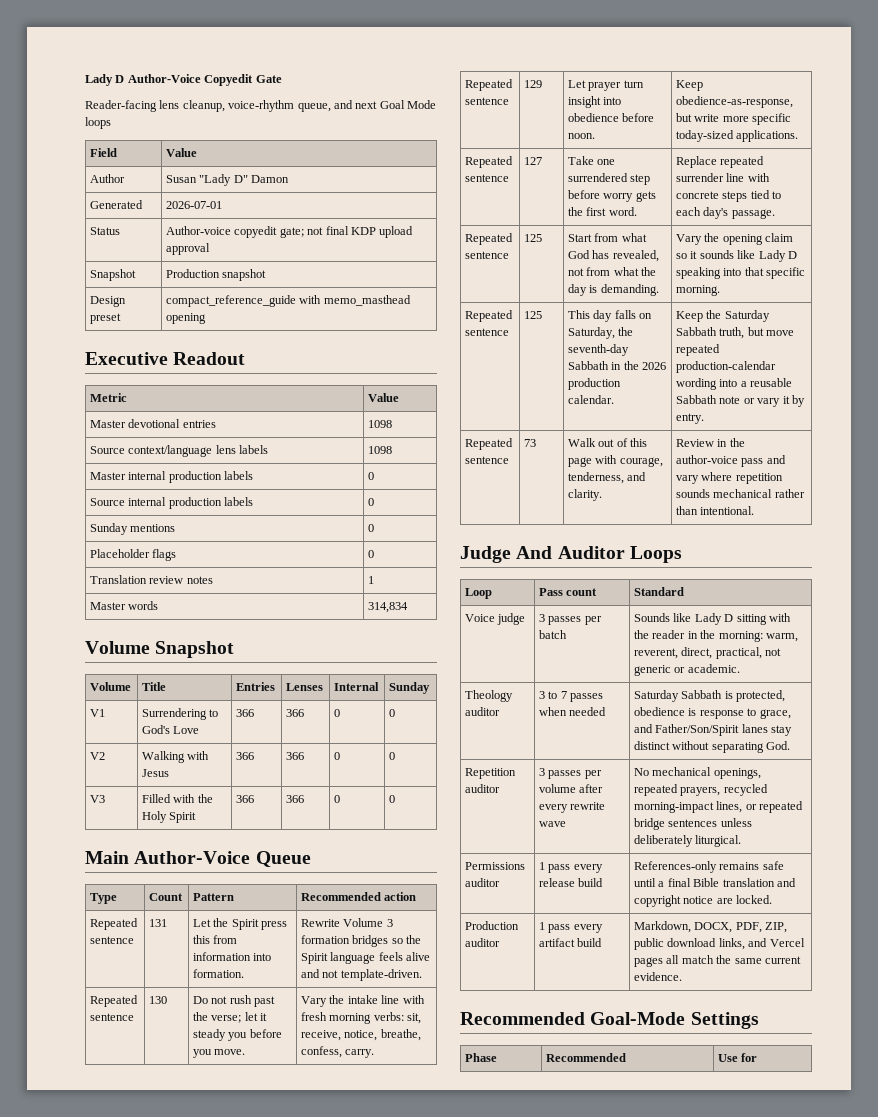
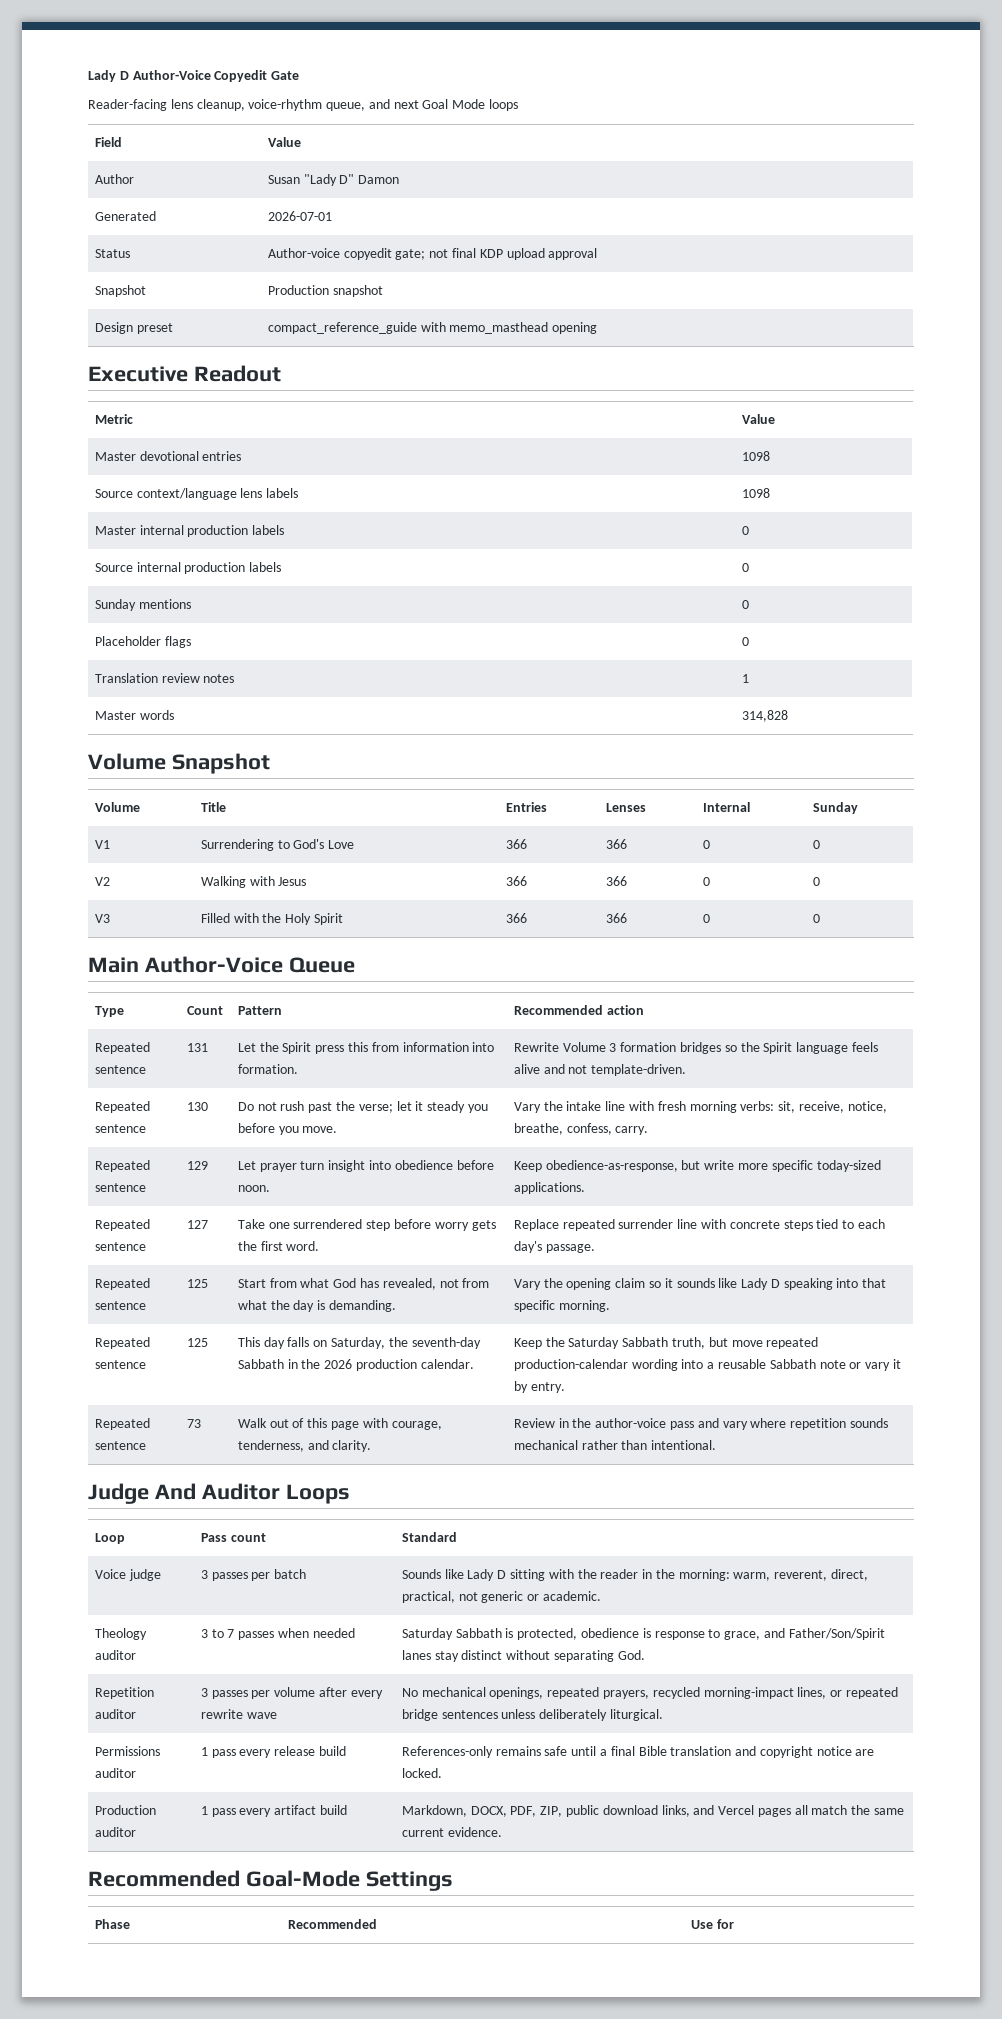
[368,602,409,613] 314,834 -> [741,710,788,722] 314,828

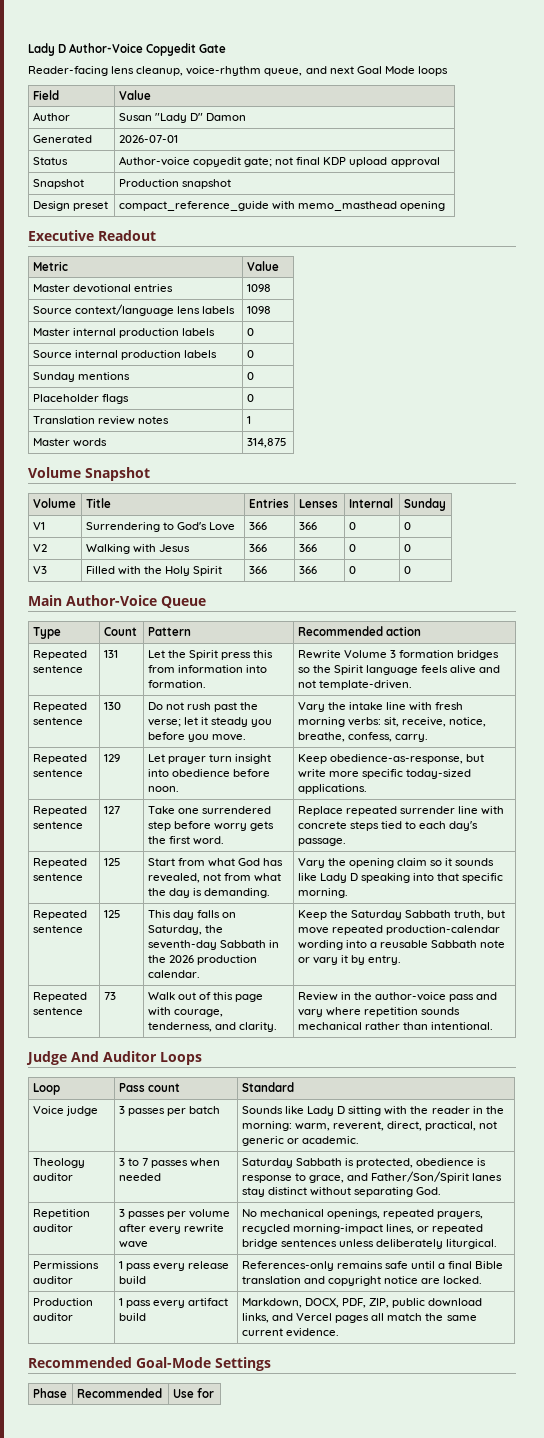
[741,710,788,722] 314,828 -> [246,438,287,448] 314,875

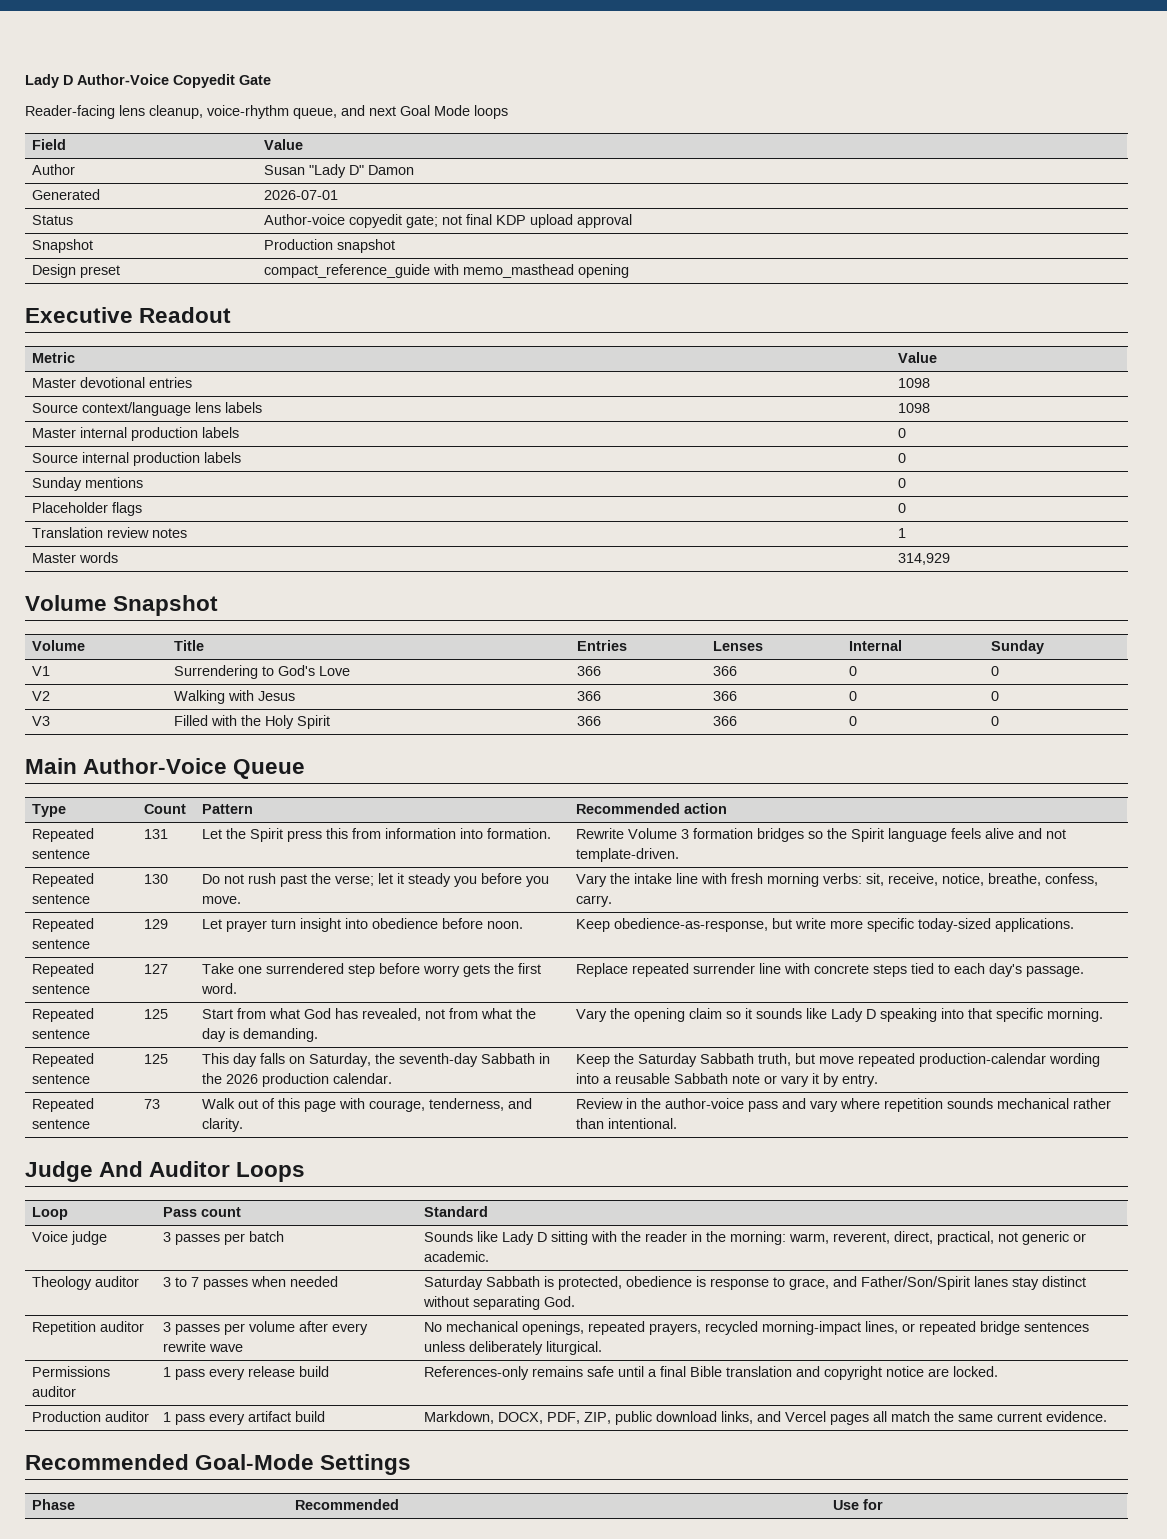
[246,438,287,448] 314,875 -> [898,553,951,565] 314,929

